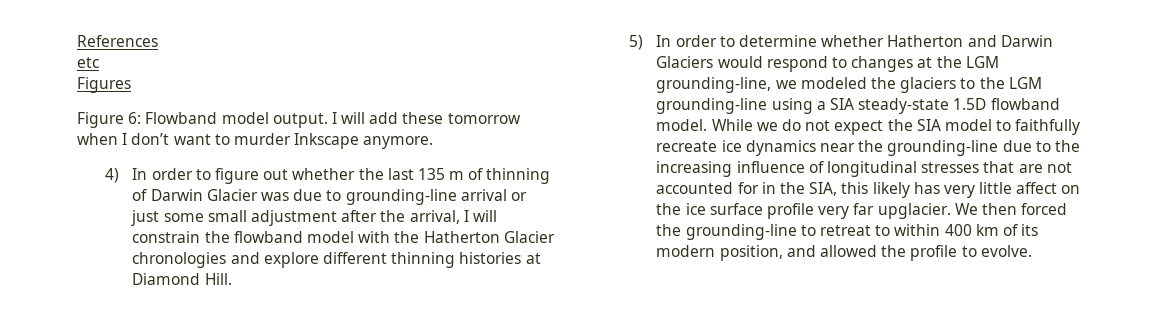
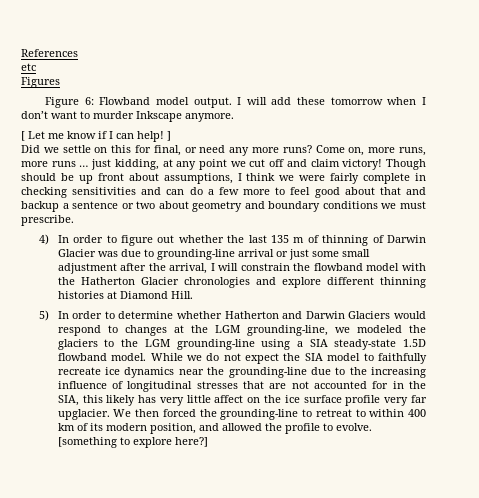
(434, 142) none -> [21,131,171,142] [21,145,427,156] [21,159,427,170] [21,173,427,184] [21,187,426,198] [21,201,426,212] [21,215,74,226] // [ Let me know if I can help! ] // Did we settle on this for final, or need any more runs? Come on, more runs, more runs … just kidding, at any point we cut off and claim victory! Though should be up front about assumptions, I think we were fairly complete in checking sensitivities and can do a few more to feel good about that and backup a sentence or two about geometry and boundary conditions we must prescribe.
(1032, 251) none -> [57,437,208,448] [something to explore here?]

